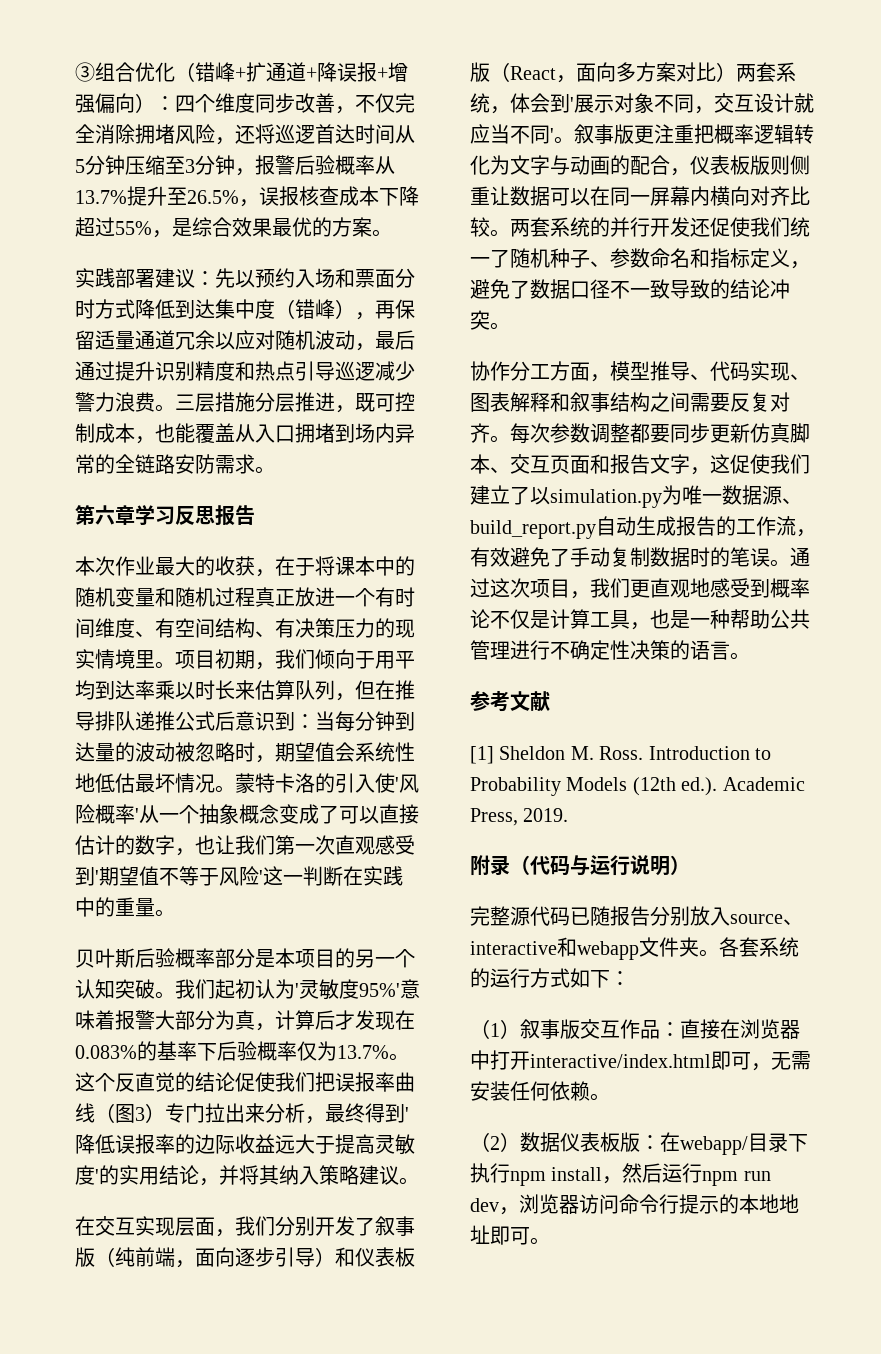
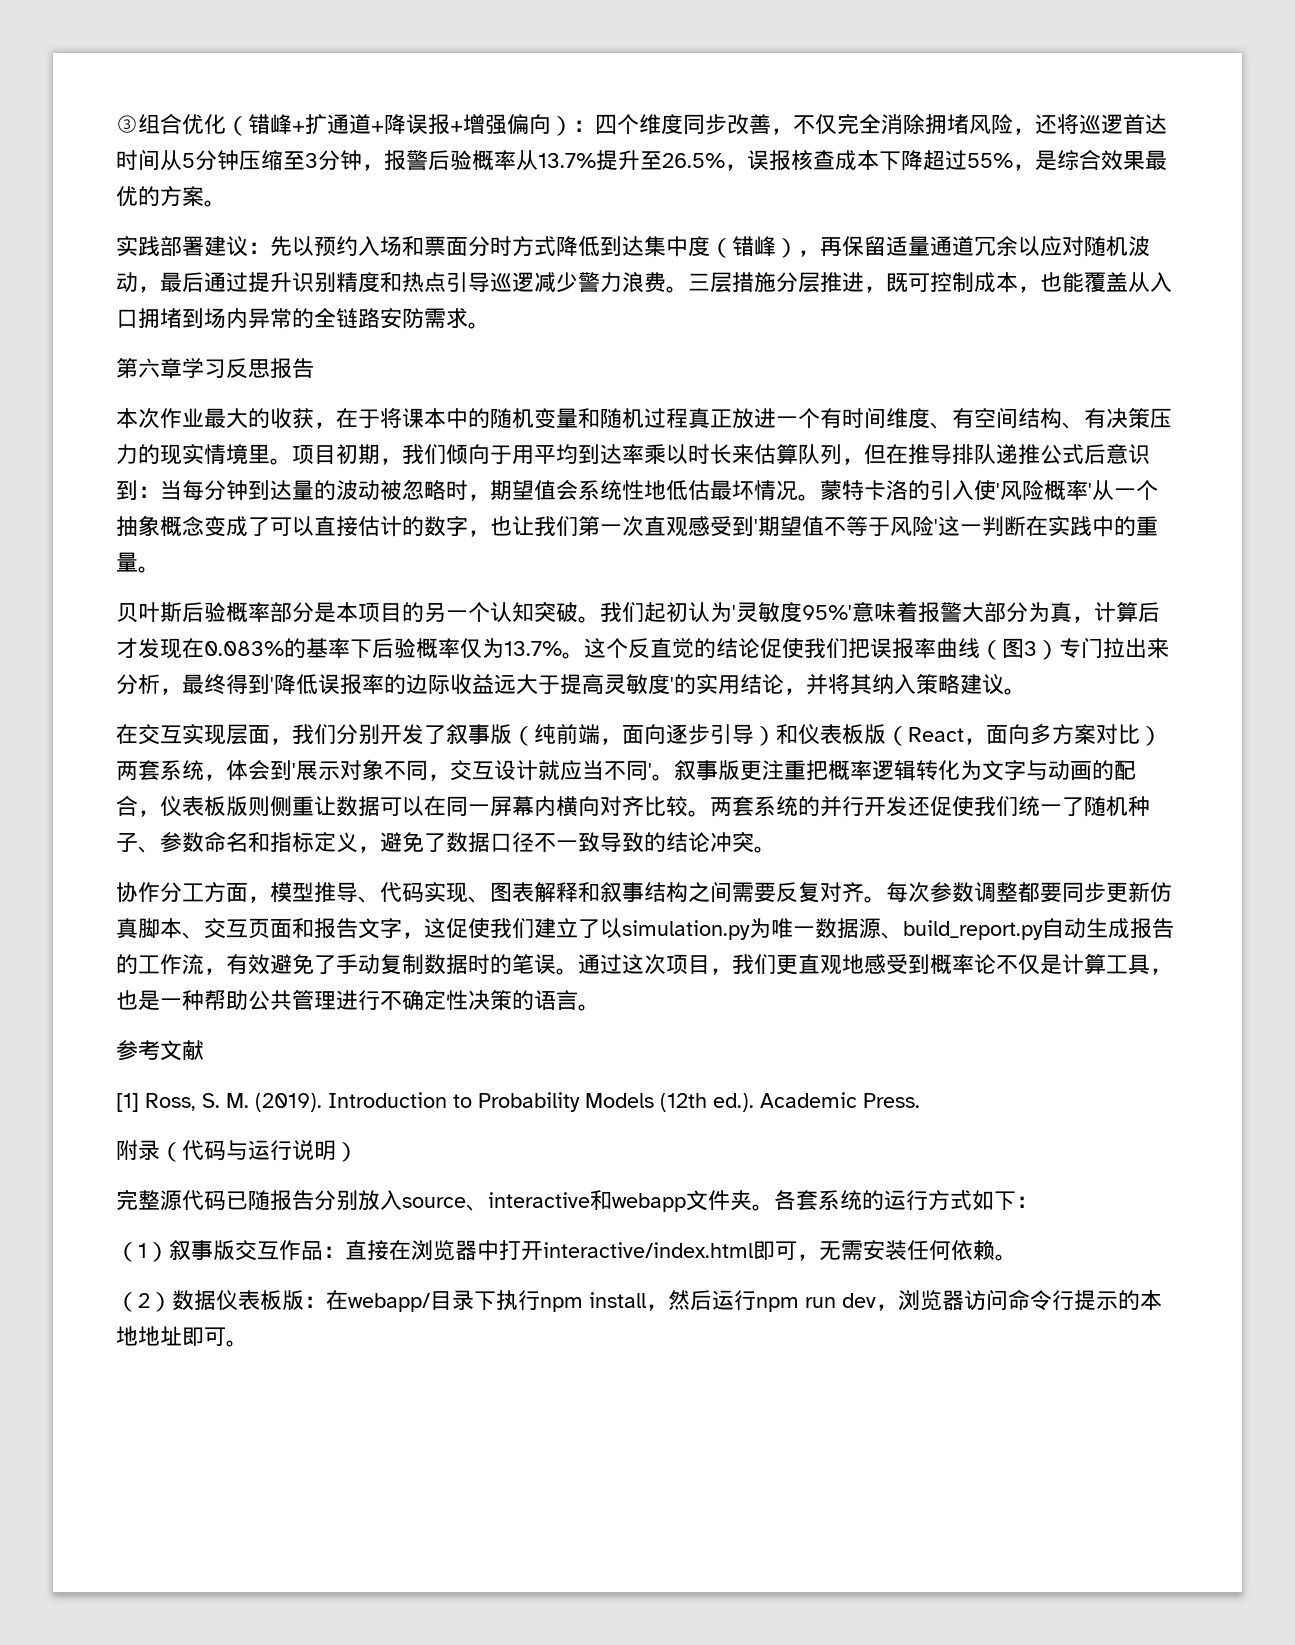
[499,746,644,760] Sheldon M. Ross. -> [145,1093,322,1112] Ross, S. M. (2019).
[470,808,569,826] Press, 2019. -> [863,1093,920,1108] Press.

